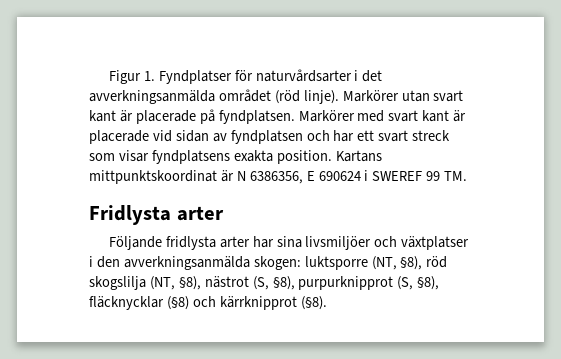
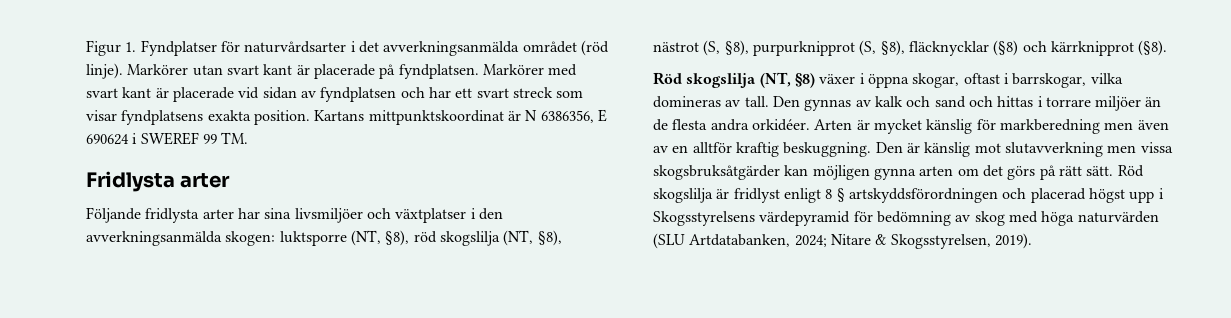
(327, 303) none -> [653,72,1123,88] [653,96,1162,111] [653,119,1169,134] [653,142,1173,157] [653,165,1144,180] [653,188,1164,203] [653,211,1159,226] [653,233,1032,249] // Röd skogslilja (NT, §8) växer i öppna skogar, oftast i barrskogar, vilka domineras av tall. Den gynnas av kalk och sand och hittas i torrare miljöer än de flesta andra orkidéer. Arten är mycket känslig för markberedning men även av en alltför kraftig beskuggning. Den är känslig mot slutavverkning men vissa skogsbruksåtgärder kan möjligen gynna arten om det görs på rätt sätt. Röd skogslilja är fridlyst enligt 8 § artskyddsförordningen och placerad högst upp i Skogsstyrelsens värdepyramid för bedömning av skog med höga naturvärden (SLU Artdatabanken, 2024; Nitare & Skogsstyrelsen, 2019).

